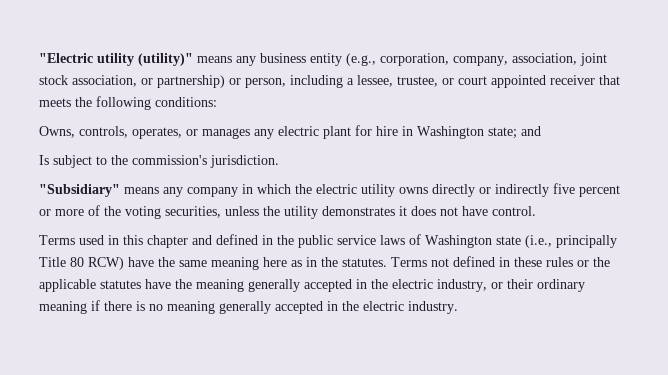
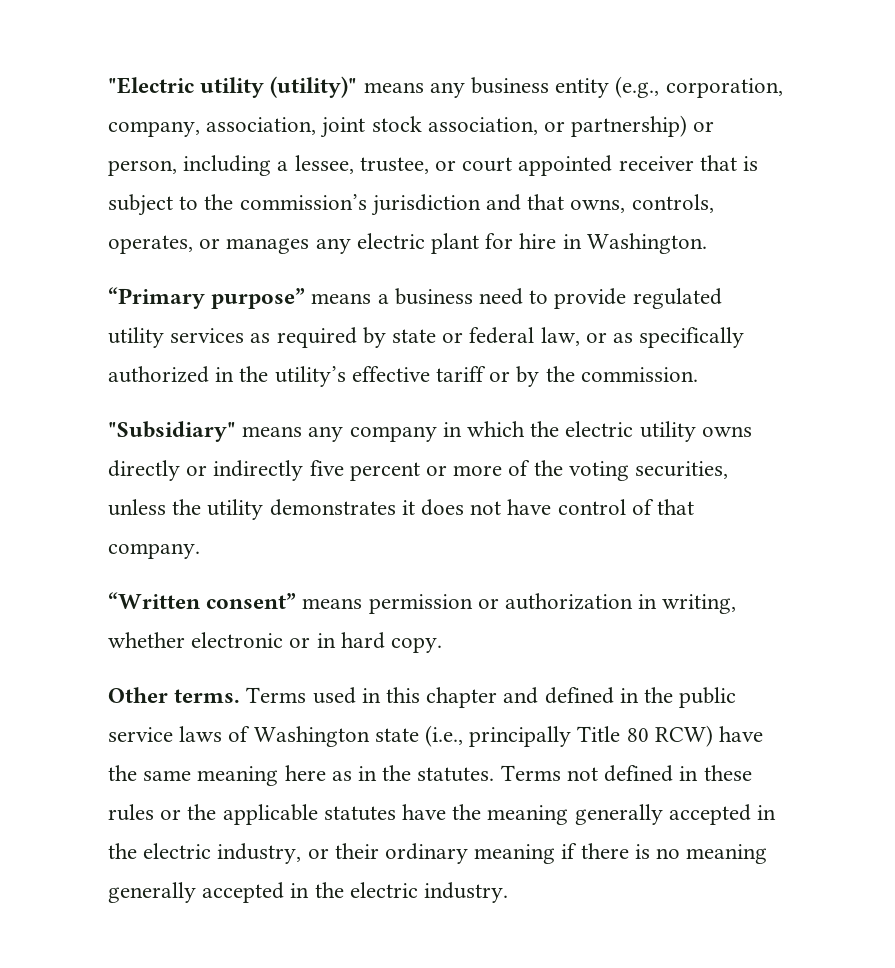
[39,96,217,110] [39,126,75,138] meets the following conditions: // Owns, -> [743,156,759,171] [108,194,626,216] is subject to the commission’s jurisdiction and that owns,
[417,126,541,139] [39,155,279,168] Washington state; and // Is subject to the commission's jurisdiction. -> [586,233,707,254] [108,287,722,309] [108,327,745,348] [108,366,698,387] Washington. // “Primary purpose” means a business need to provide regulated utility services as required by state or federal law, or as specifically authorized in the utility’s effective tariff or by the commission.
[492,206,536,216] control. // -> [557,499,695,515] [108,543,200,559] [108,592,737,614] [108,632,443,653] [108,687,241,703] control of that company. // “Written consent” means permission or authorization in writing, whether electronic or in hard copy. // Other terms.

